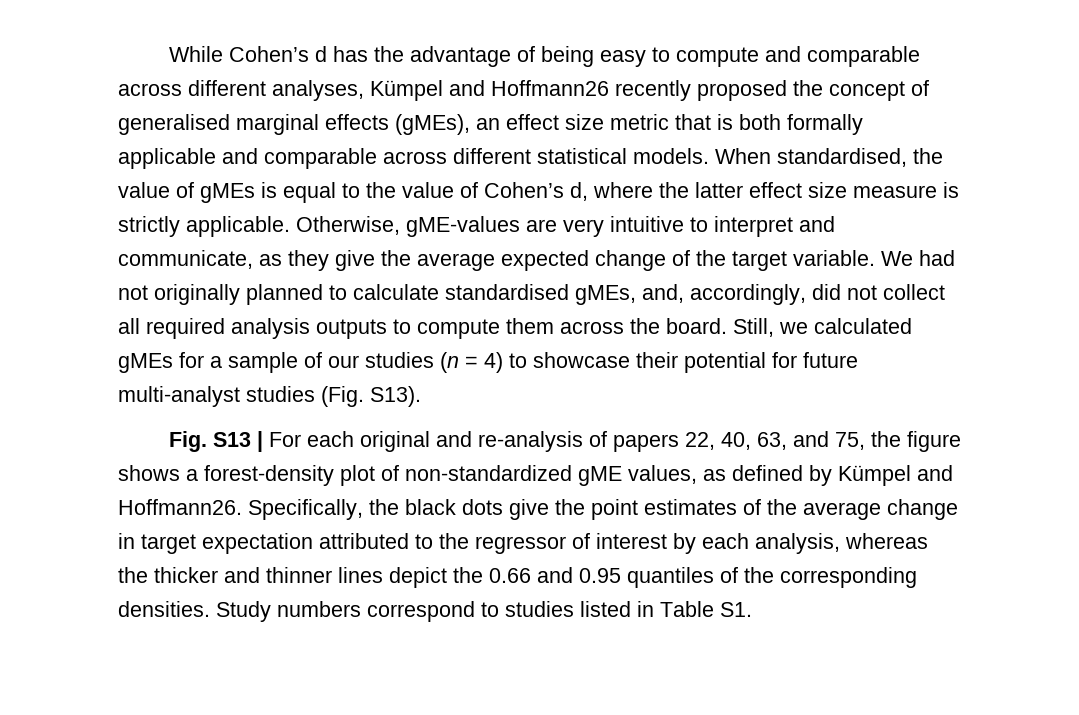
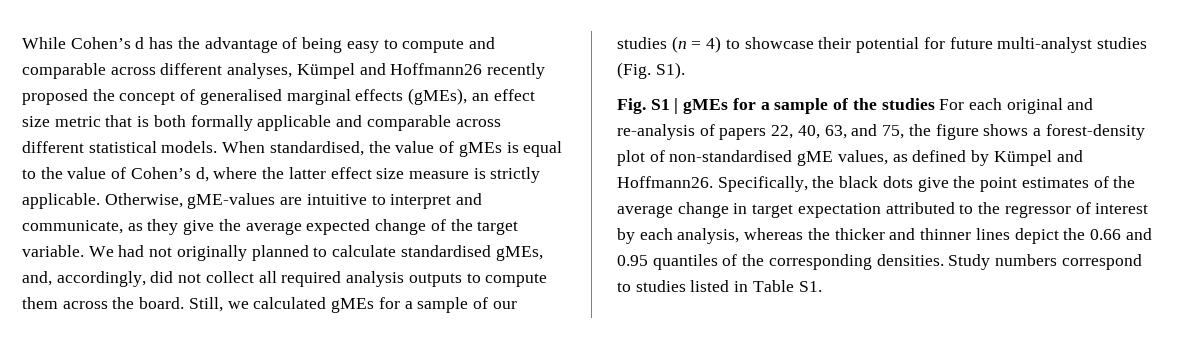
[563,219,604,237] very -> (303, 201) none
[370,386,421,407] S13). -> [655,62,685,79] S1).
[212,431,263,452] S13 | -> [650,98,935,114] S1 | gMEs for a sample of the studies
[405,465,572,481] non-standardized -> [669,150,793,162] non-standardised

